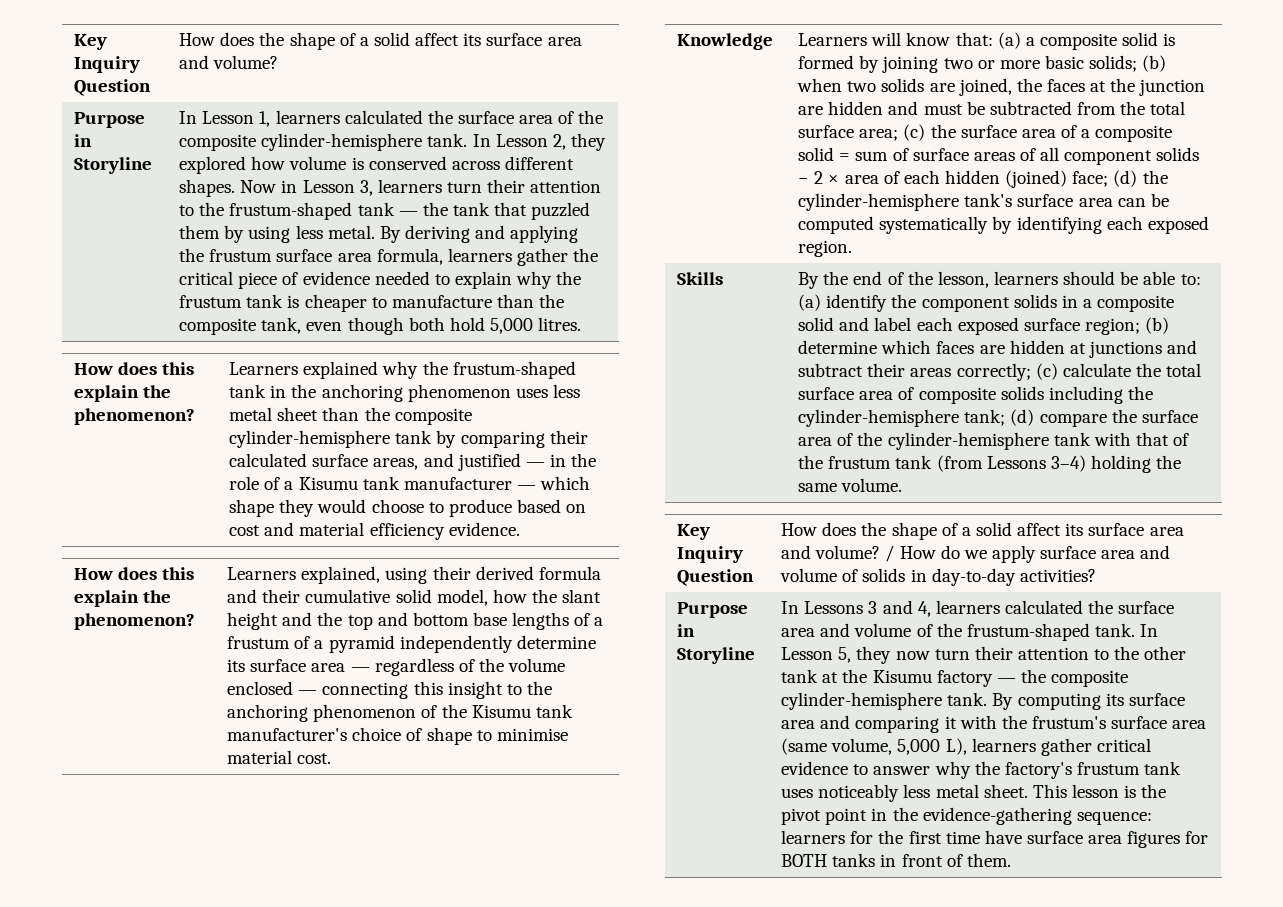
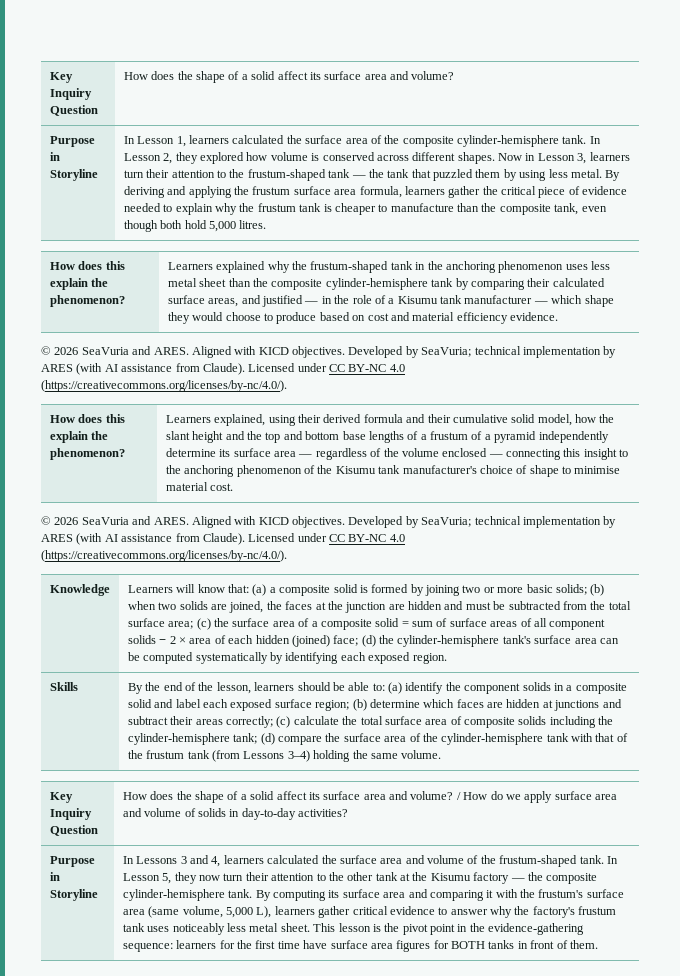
(520, 529) none -> [41,346,617,358] [41,363,405,375] [41,380,287,392] // © 2026 SeaVuria and ARES. Aligned with KICD objectives. Developed by SeaVuria; technical implementation by ARES (with AI assistance from Claude). Licensed under CC BY-NC 4.0 (https://creativecommons.org/licenses/by-nc/4.0/).
(332, 758) none -> [41,516,617,528] [41,533,405,545] [41,550,287,562] // © 2026 SeaVuria and ARES. Aligned with KICD objectives. Developed by SeaVuria; technical implementation by ARES (with AI assistance from Claude). Licensed under CC BY-NC 4.0 (https://creativecommons.org/licenses/by-nc/4.0/).

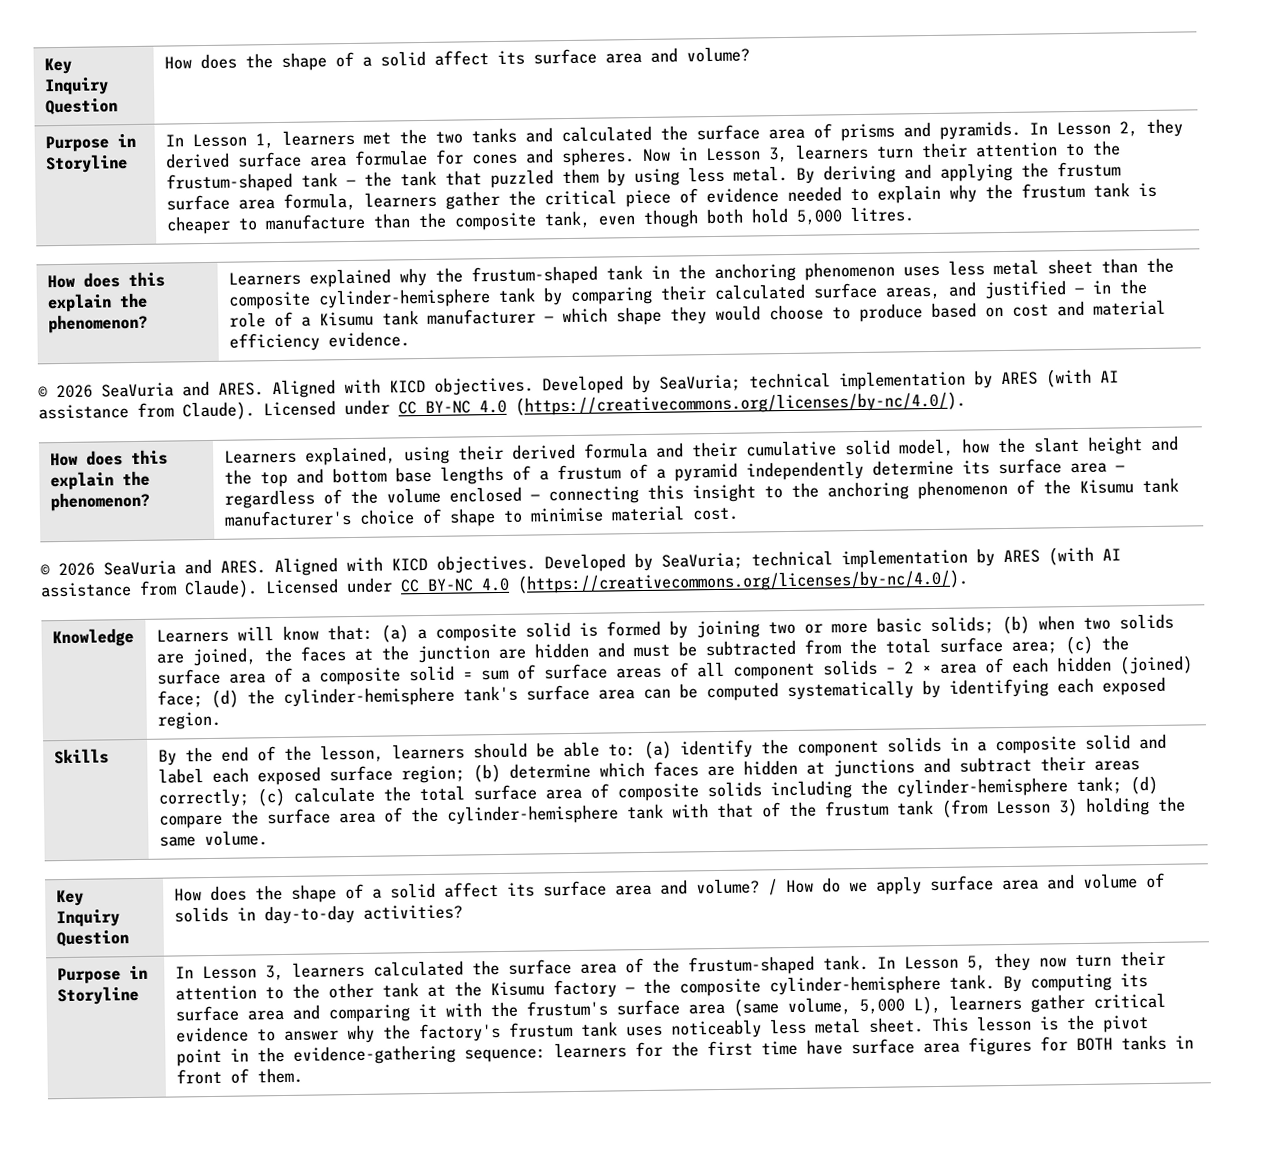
[232,135,601,147] [123,152,495,164] calculated the surface area of the composite cylinder-hemisphere tank. In Lesson 2, they explored how volume is conserved across different shapes. -> [363,118,1184,145] [165,147,636,169] met the two tanks and calculated the surface area of prisms and pyramids. In Lesson 2, they derived surface area formulae for cones and spheres.
[243,750,310,762] Lessons 3–4) -> [995,798,1079,817] Lesson 3)
[136,855,465,867] Lessons 3 and 4, learners calculated the surface area and volume -> [202,959,618,981] Lesson 3, learners calculated the surface area

